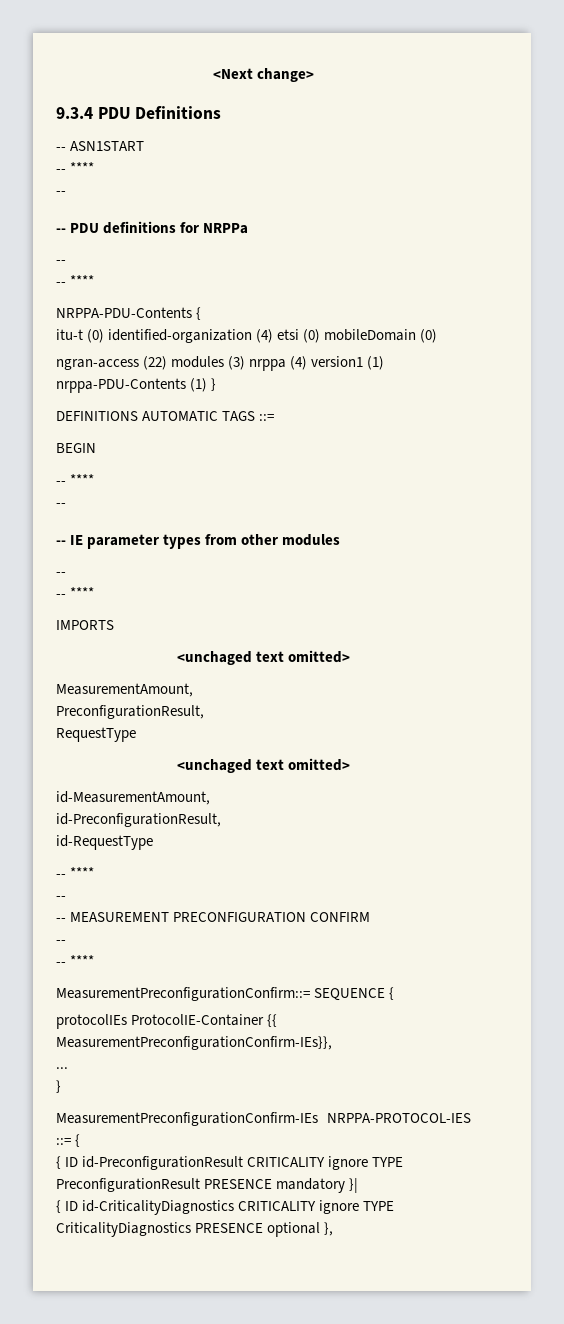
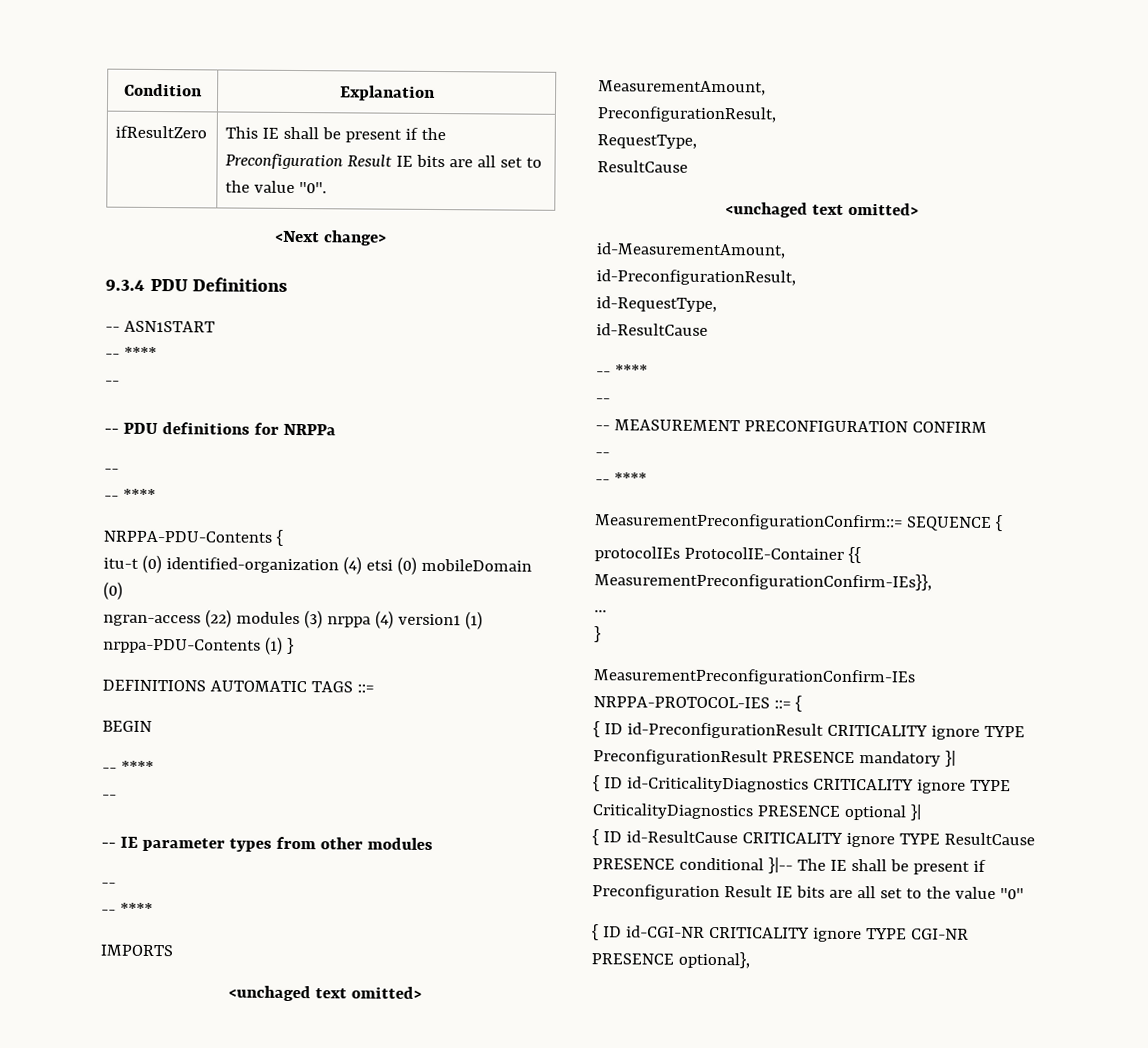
(212, 73) none -> [124,83,203,97] [339,85,436,101] [115,125,208,139] [225,126,447,143] [225,153,543,170] [225,180,328,194] Condition | Explanation // ifResultZero | This IE shall be present if the Preconfiguration Result IE bits are all set to the value "0". //
[56,727,136,742] RequestType -> [597,134,697,149] [597,160,688,173] RequestType, // ResultCause
[56,835,153,850] id-RequestType -> [596,296,717,313] [596,323,708,336] id-RequestType, // id-ResultCause
[324,1222,334,1236] }, -> [909,804,922,821] [592,829,1035,848] [592,857,986,875] [592,884,1024,901] [592,924,969,943] [591,951,750,969] }| // { ID id-ResultCause CRITICALITY ignore TYPE ResultCause PRESENCE conditional }|-- The IE shall be present if Preconfiguration Result IE bits are all set to the value "0" // { ID id-CGI-NR CRITICALITY ignore TYPE CGI-NR PRESENCE optional},

